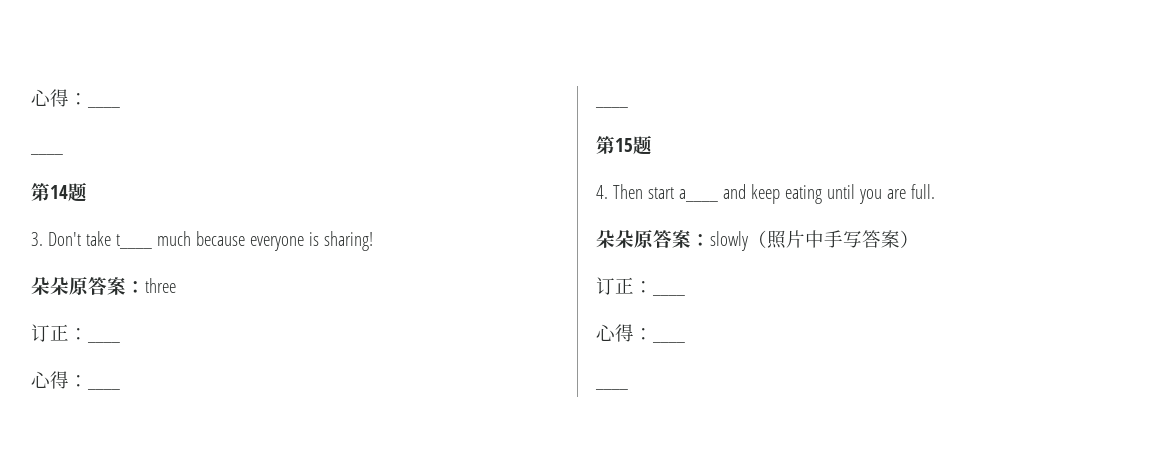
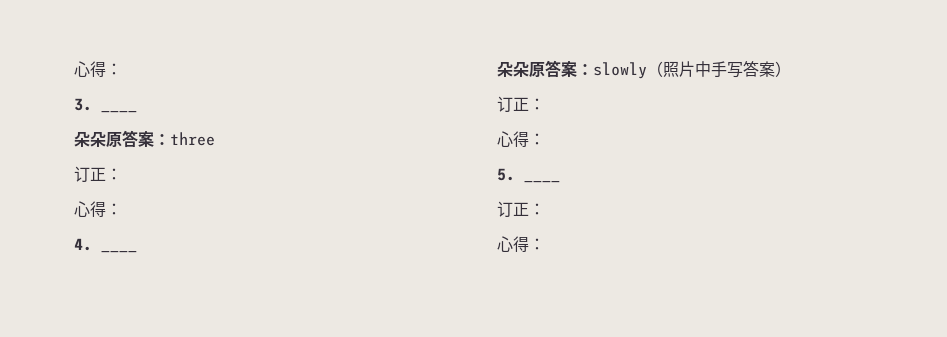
[31,89,88,107] [87,105,120,108] [30,152,63,155] [31,182,87,202] [31,231,373,251] 心得：____ // ____ // 第14题 // 3. Don't take t____ much because everyone is sharing! -> [74,61,122,77] [74,98,137,113] 心得： // 3. ____
[87,340,120,343] [31,371,88,389] [87,387,120,390] [595,105,628,108] [596,135,652,155] [596,184,935,204] ____ // 心得：____ // ____ // 第15题 // 4. Then start a____ and keep eating until you are full. -> [74,201,122,217] [74,238,137,253] // 心得： // 4. ____
[652,293,685,296] [596,324,653,342] [652,340,685,343] [595,387,628,390] ____ // 心得：____ // ____ -> [497,131,545,147] [497,168,560,183] [497,201,545,217] [497,236,545,252] // 心得： // 5. ____ // 订正： // 心得：

